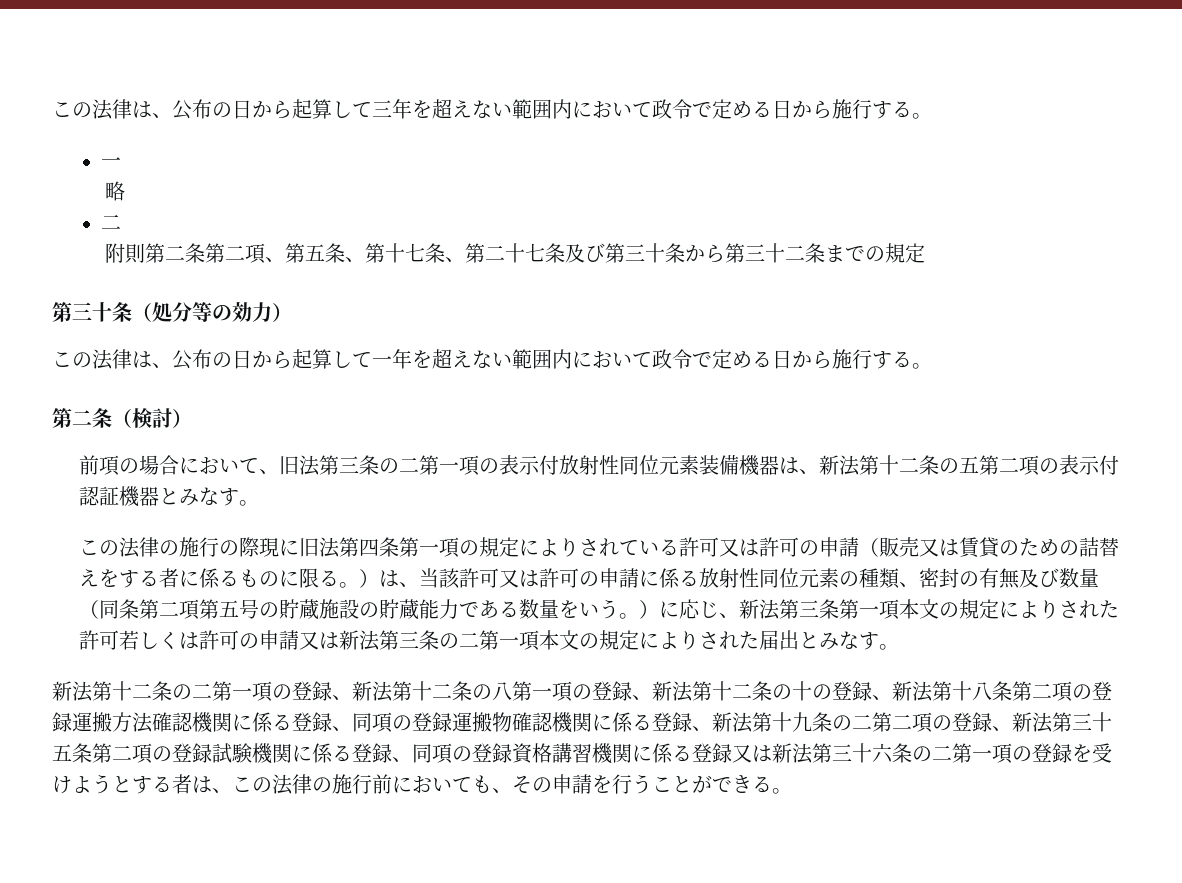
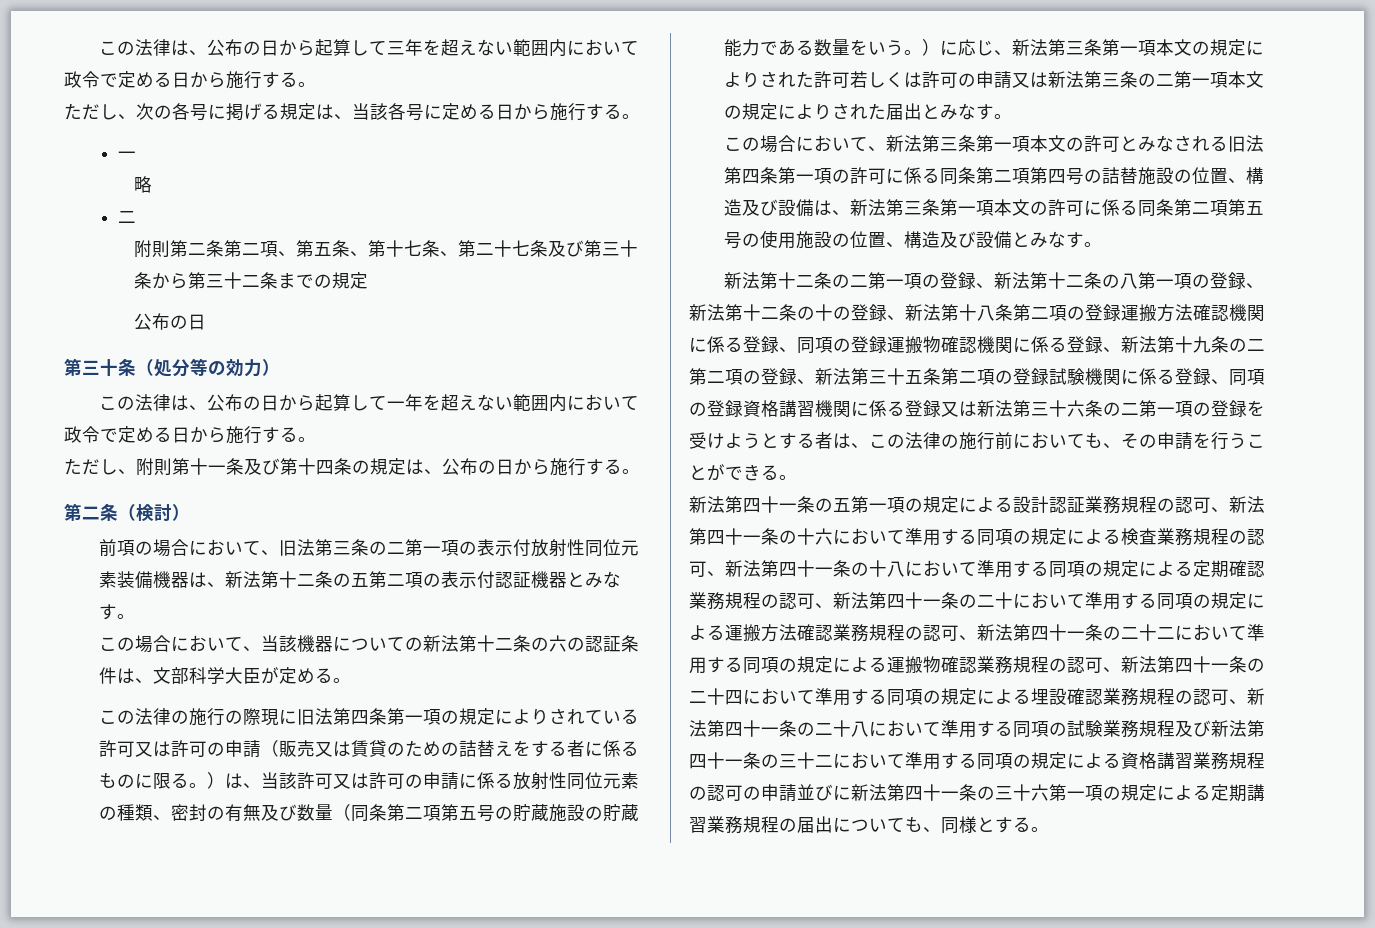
(932, 116) none -> [64,103,640,121] // ただし、次の各号に掲げる規定は、当該各号に定める日から施行する。
(926, 253) none -> [133,313,206,330] // 公布の日
(932, 366) none -> [64,458,640,476] // ただし、附則第十一条及び第十四条の規定は、公布の日から施行する。
(259, 503) none -> [98,635,639,653] [98,667,351,684] // この場合において、当該機器についての新法第十二条の六の認証条件は、文部科学大臣が定める。
(899, 647) none -> [723,135,1264,153] [723,167,1264,185] [723,199,1264,217] [723,230,1102,249] // この場合において、新法第三条第一項本文の許可とみなされる旧法第四条第一項の許可に係る同条第二項第四号の詰替施設の位置、構造及び設備は、新法第三条第一項本文の許可に係る同条第二項第五号の使用施設の位置、構造及び設備とみなす。
(792, 791) none -> [689,496,1265,514] [689,528,1265,546] [689,560,1265,578] [689,592,1265,610] [689,624,1265,642] [689,656,1265,674] [689,688,1265,706] [689,720,1265,738] [689,752,1265,770] [689,784,1265,802] [689,816,1049,834] // 新法第四十一条の五第一項の規定による設計認証業務規程の認可、新法第四十一条の十六において準用する同項の規定による検査業務規程の認可、新法第四十一条の十八において準用する同項の規定による定期確認業務規程の認可、新法第四十一条の二十において準用する同項の規定による運搬方法確認業務規程の認可、新法第四十一条の二十二において準用する同項の規定による運搬物確認業務規程の認可、新法第四十一条の二十四において準用する同項の規定による埋設確認業務規程の認可、新法第四十一条の二十八において準用する同項の試験業務規程及び新法第四十一条の三十二において準用する同項の規定による資格講習業務規程の認可の申請並びに新法第四十一条の三十六第一項の規定による定期講習業務規程の届出についても、同様とする。

